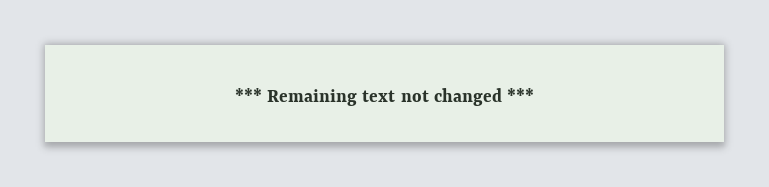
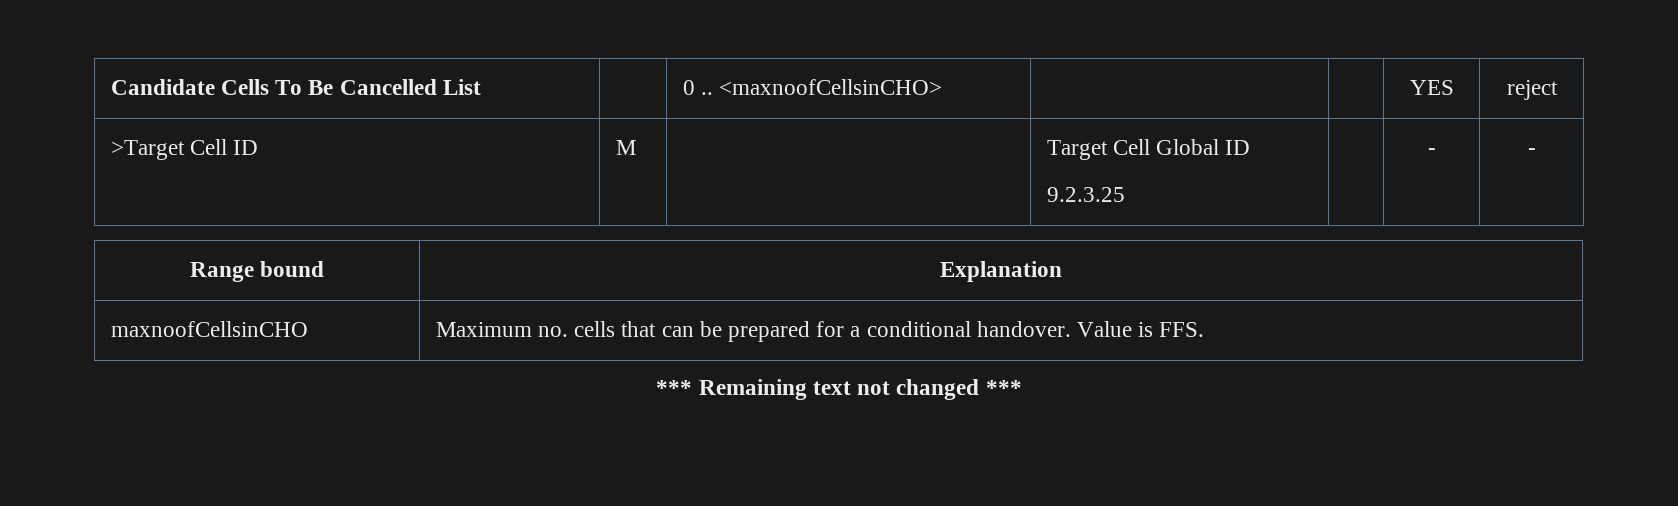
(234, 95) none -> [110,79,481,95] [682,79,943,95] [1409,80,1454,95] [1506,80,1558,100] [110,139,259,160] [615,140,636,155] [1046,139,1251,160] [1046,187,1125,202] [1427,148,1436,155] [1527,148,1536,155] [189,261,325,282] [940,261,1062,282] [110,321,308,337] [435,321,1205,342] Candidate Cells To Be Cancelled List | | 0 .. <maxnoofCellsinCHO> | | | YES | reject // >Target Cell ID | M | | Target Cell Global ID // 9.2.3.25 | | - | - // Range bound | Explanation // maxnoofCellsinCHO | Maximum no. cells that can be prepared for a conditional handover. Value is FFS. //

